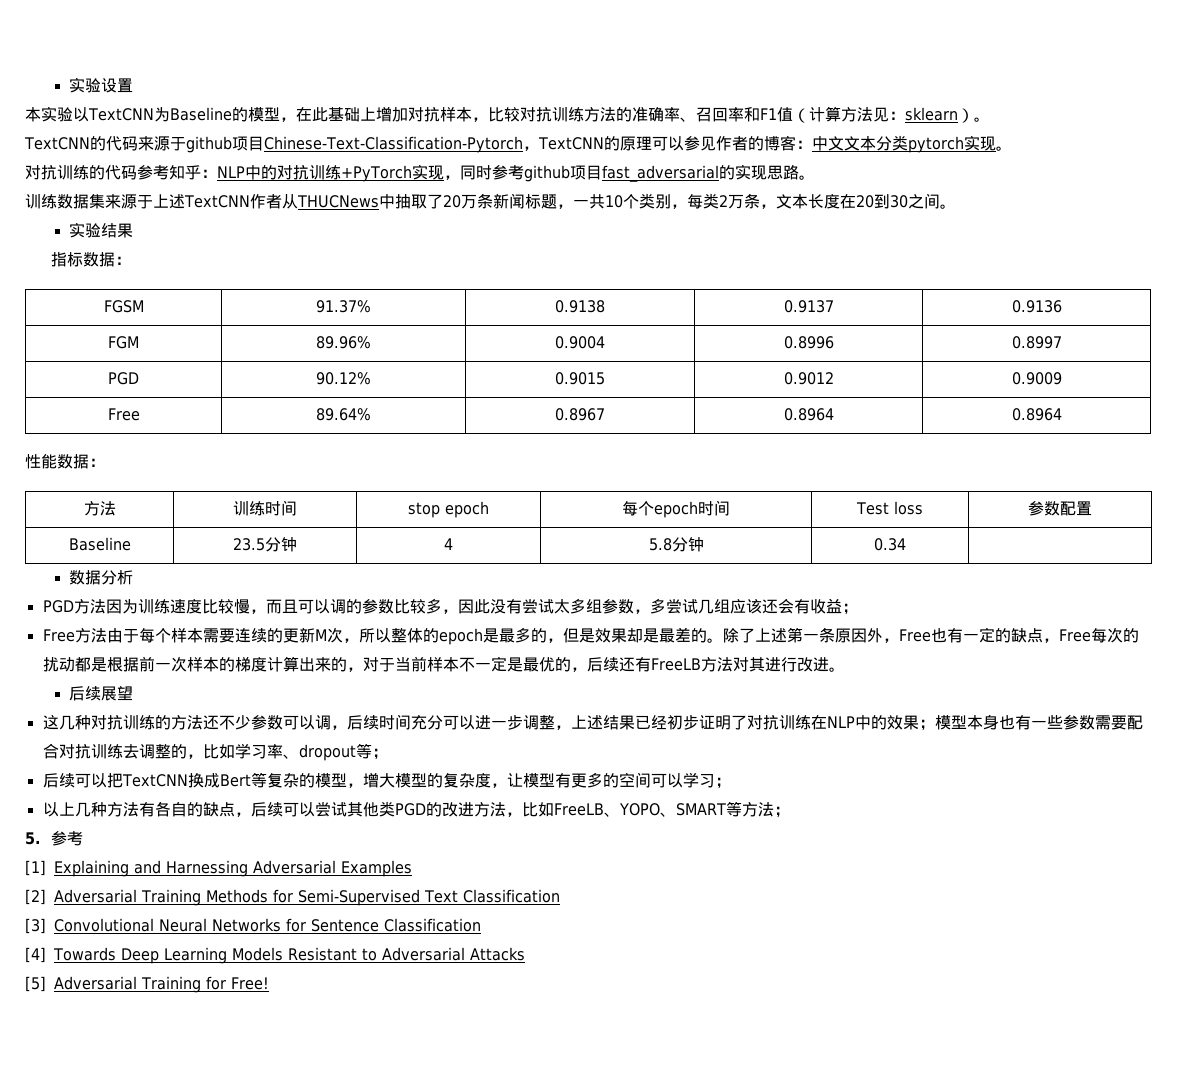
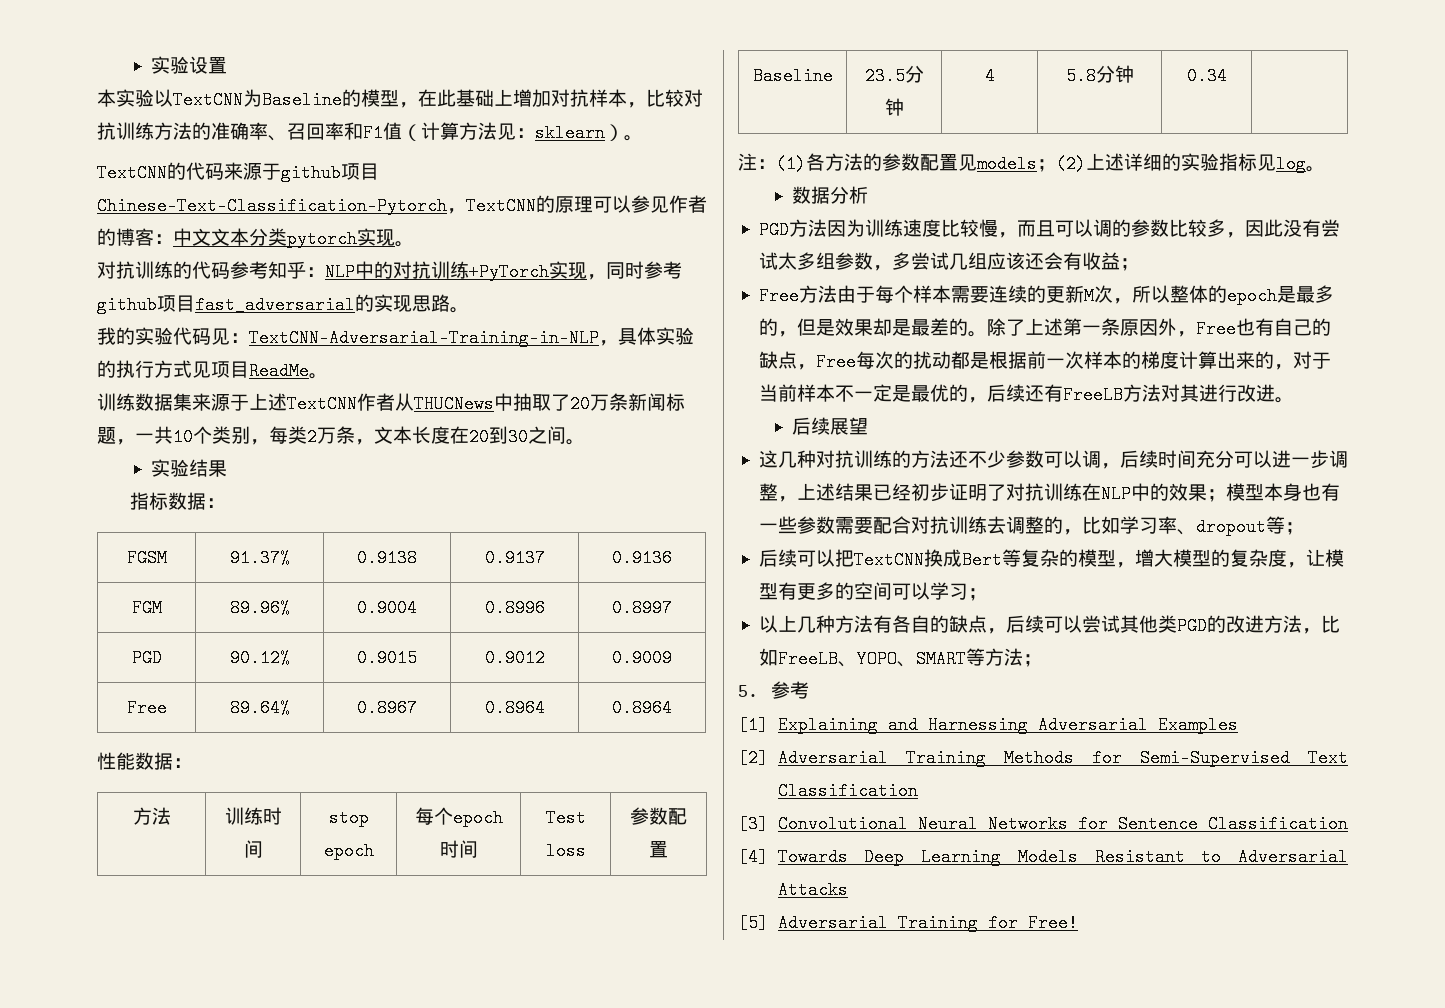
(815, 177) none -> [97,327,694,347] [97,360,328,380] // 我的实验代码见：TextCNN-Adversarial-Training-in-NLP，具体实验的执行方式见项目ReadMe。
(906, 544) none -> [738,153,1325,173] // 注：(1)各方法的参数配置见models；(2)上述详细的实验指标见log。
[962,627,995,643] 一定 -> [1273,318,1312,336] 自己

